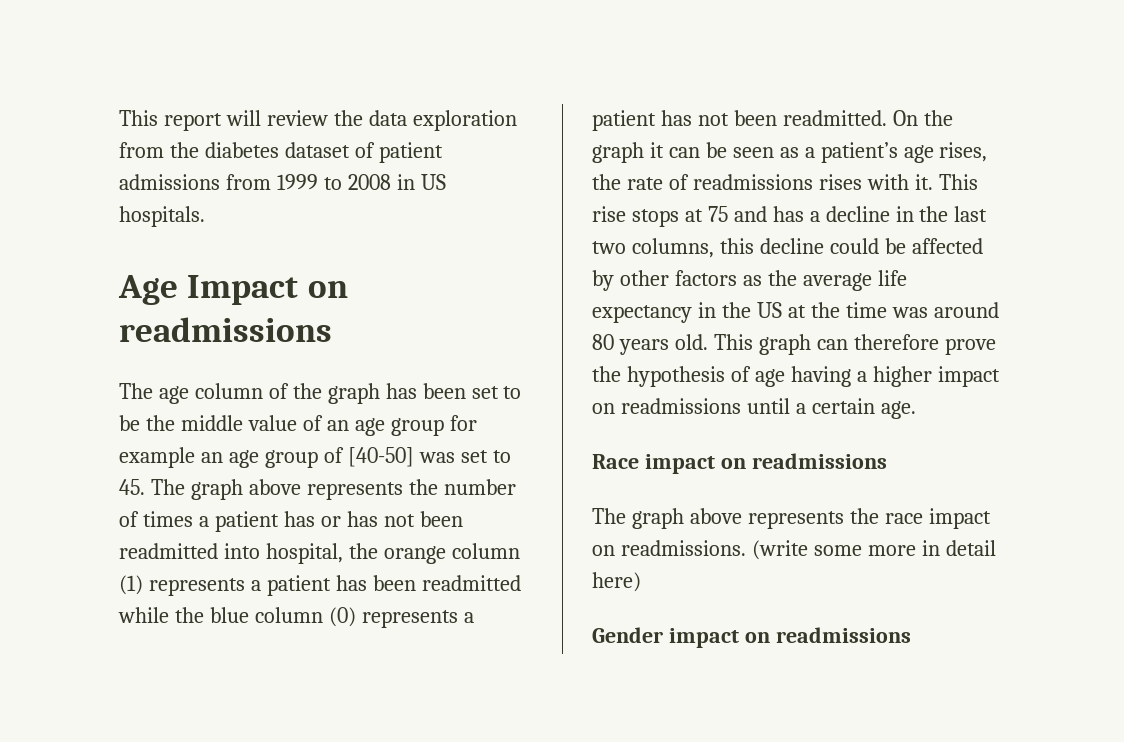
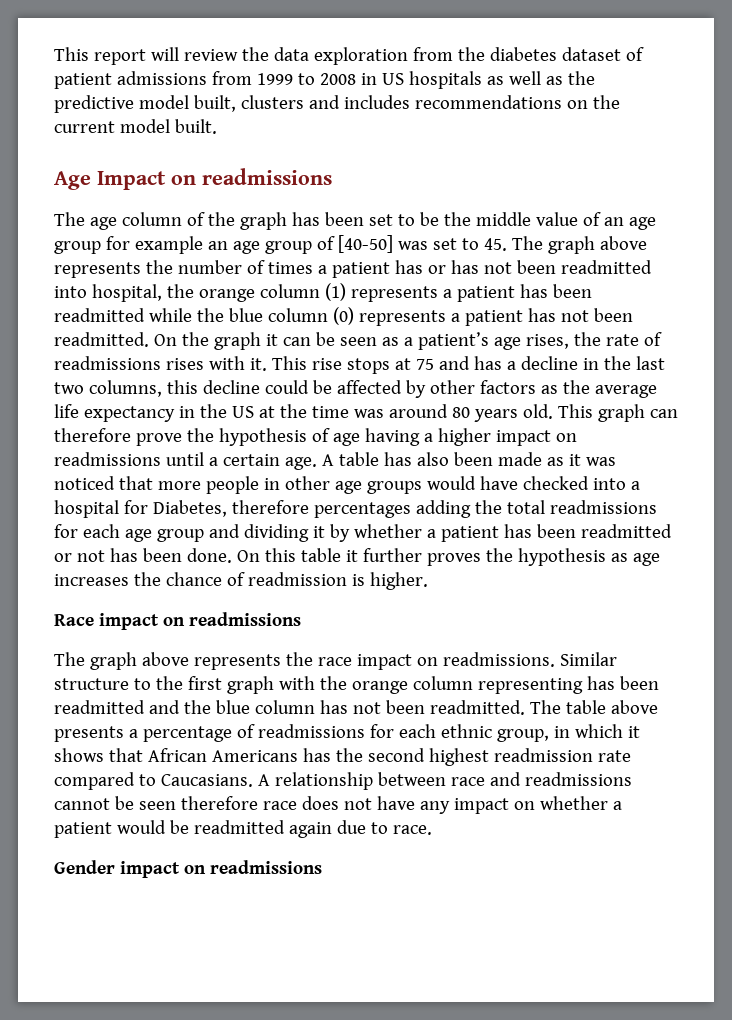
[119,206,205,227] hospitals. -> [408,71,595,89] [54,95,620,113] [54,119,217,134] hospitals as well as the predictive model built, clusters and includes recommendations on the current model built.
(916, 410) none -> [321,452,616,466] [54,476,640,494] [54,500,657,518] [54,524,672,542] [54,548,660,566] [54,572,428,590] A table has also been made as it was noticed that more people in other age groups would have checked into a hospital for Diabetes, therefore percentages adding the total readmissions for each age group and dividing it by whether a patient has been readmitted or not has been done. On this table it further proves the hypothesis as age increases the chance of readmission is higher.
[751,540,996,560] [592,572,641,592] (write some more in detail here) -> [559,652,617,666] [54,676,659,694] [54,700,658,715] [54,724,640,742] [54,748,631,766] [54,772,632,790] [54,796,622,814] [54,820,432,838] Similar structure to the first graph with the orange column representing has been readmitted and the blue column has not been readmitted. The table above presents a percentage of readmissions for each ethnic group, in which it shows that African Americans has the second highest readmission rate compared to Caucasians. A relationship between race and readmissions cannot be seen therefore race does not have any impact on whether a patient would be readmitted again due to race.

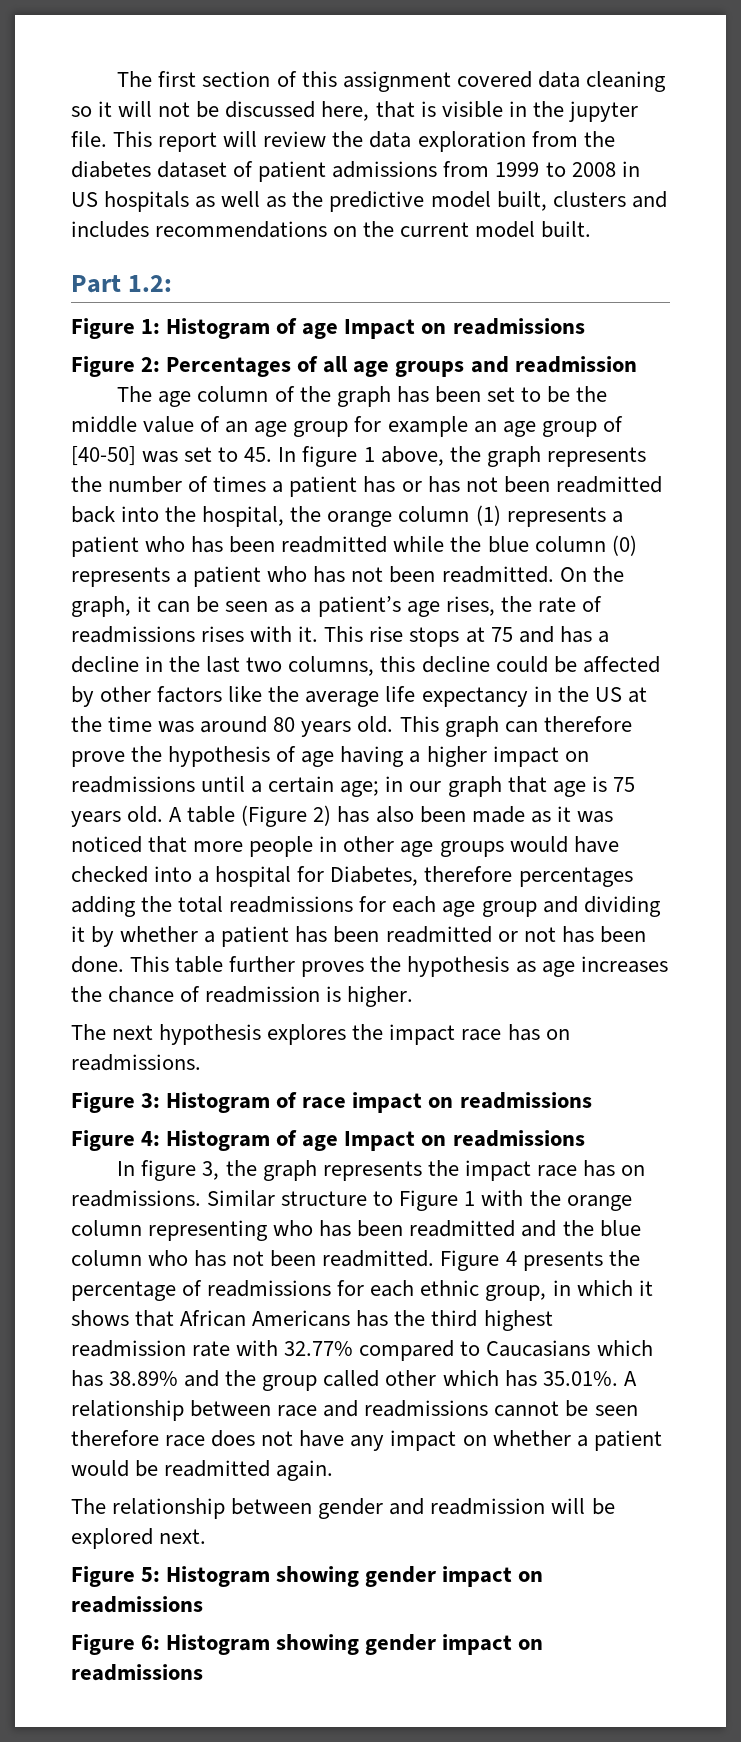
(54, 54) none -> [117,71,666,92] [71,101,638,122] [71,131,107,147] The first section of this assignment covered data cleaning so it will not be discussed here, that is visible in the jupyter file.
[54,168,332,190] Age Impact on readmissions -> [71,275,173,293] [71,318,585,339] [71,356,637,377] Part 1.2: // Figure 1: Histogram of age Impact on readmissions // Figure 2: Percentages of all age groups and readmission
[511,236,647,254] The graph above -> [278,446,541,467] In figure 1 above, the graph
[54,286,87,298] into -> [71,506,197,523] back into the
(515, 294) none -> [145,536,186,552] who
(523, 318) none -> [267,566,308,582] who
[213,332,261,350] graph -> [71,596,131,617] graph,
[540,385,558,394] as -> [228,686,263,702] like
[284,452,379,470] age. A table -> [340,776,635,797] [71,805,332,827] age; in our graph that age is 75 years old. A table (Figure 2)
[236,548,358,562] On this table it -> [130,956,224,973] This table
[54,612,301,630] [54,652,412,670] Race impact on readmissions // The graph above represents the race impact -> [71,1024,570,1045] [71,1054,201,1071] [71,1092,592,1113] [71,1130,585,1151] [117,1160,616,1181] The next hypothesis explores the impact race has on readmissions. // Figure 3: Histogram of race impact on readmissions // Figure 4: Histogram of age Impact on readmissions // In figure 3, the graph represents the impact race has
[155,676,274,694] the first graph -> [399,1190,476,1211] Figure 1
(583, 686) none -> [273,1220,314,1236] who
[319,700,658,715] [54,726,138,742] has not been readmitted. The table above presents a -> [148,1250,640,1271] who has not been readmitted. Figure 4 presents the
[367,748,425,762] second -> [431,1310,478,1327] third
[54,772,253,790] compared to Caucasians. -> [236,1340,653,1361] [71,1370,618,1391] with 32.77% compared to Caucasians which has 38.89% and the group called other which has 35.01%.
[288,820,432,838] [54,860,115,874] again due to race. // Gender -> [276,1460,334,1481] [71,1498,615,1519] [71,1528,207,1549] [71,1566,544,1587] [71,1596,203,1613] [71,1634,437,1655] again. // The relationship between gender and readmission will be explored next. // Figure 5: Histogram showing gender impact on readmissions // Figure 6: Histogram showing gender

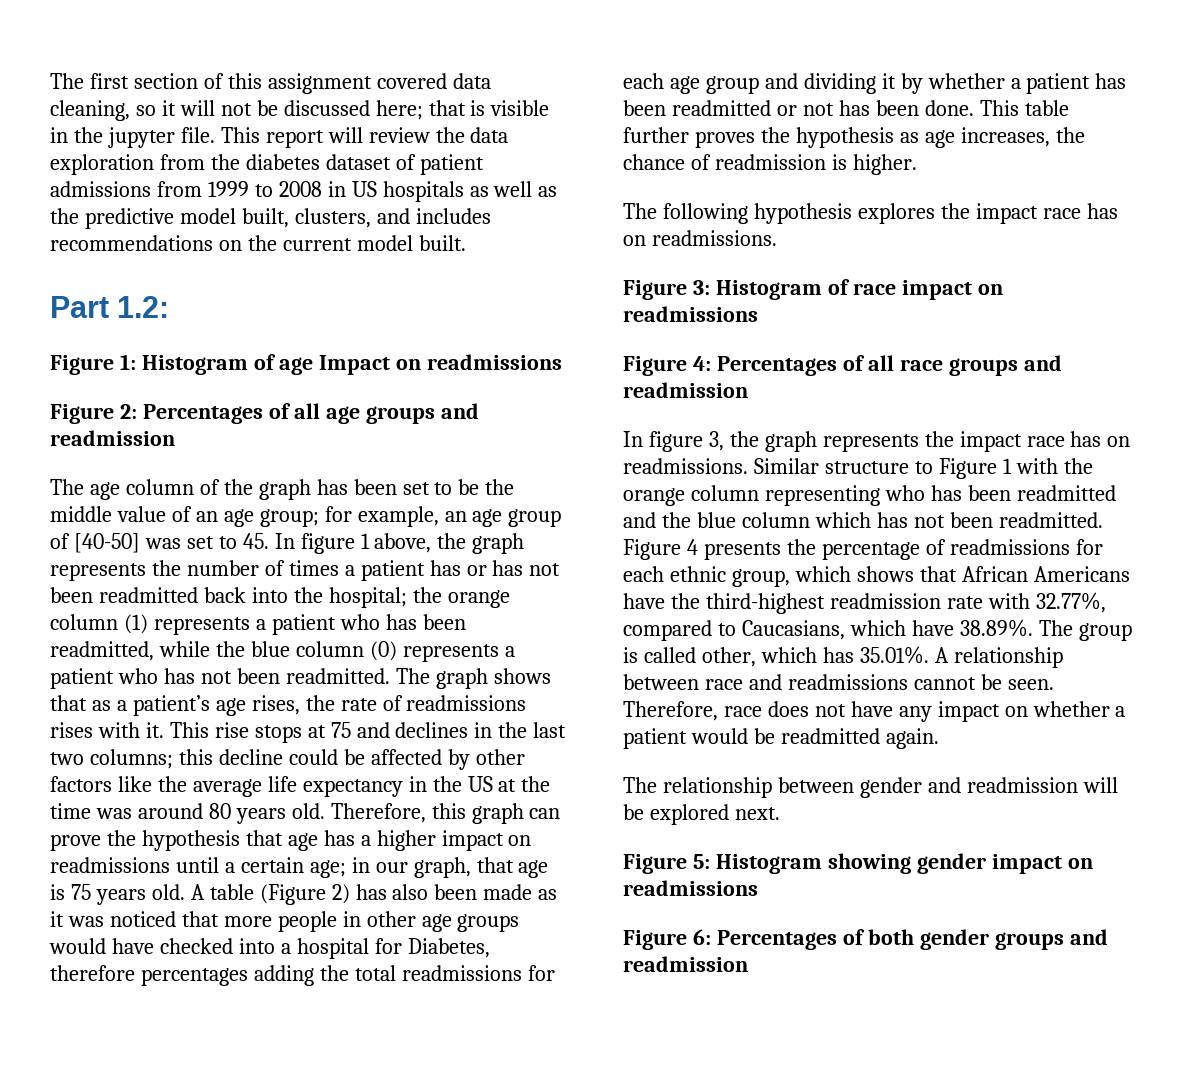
[585,71,666,92] cleaning -> [50,100,130,121] cleaning,
[321,101,370,121] here, -> [375,100,423,120] here;
[552,191,626,207] clusters -> [294,208,371,228] clusters,
[293,416,468,437] group for example -> [259,506,439,527] group; for example,
[202,506,285,527] hospital, -> [328,587,407,608] hospital;
[281,536,388,553] readmitted -> [50,641,154,661] readmitted,
[559,566,624,582] [71,596,269,617] On the graph, it can be seen -> [395,668,551,689] [50,695,87,711] The graph shows that
[559,626,609,643] [71,656,139,673] has a decline -> [395,722,469,738] declines
[288,656,375,676] columns, -> [89,749,173,769] columns;
[399,716,439,732] This -> [330,803,466,823] Therefore, this
[543,716,632,732] therefore -> (561, 813) none
[276,746,405,767] of age having -> [245,830,355,851] that age has
[447,776,502,797] graph -> [413,857,471,878] graph,
[580,956,668,973] increases -> [960,127,1050,147] increases,
[112,1025,154,1040] next -> [662,203,748,224] following
[166,1130,585,1151] Histogram of age Impact on readmissions -> [716,355,1062,376] [623,382,748,398] Percentages of all race groups and readmission
[148,1250,189,1266] who -> [814,512,871,528] which
[552,1280,653,1296] in which it -> [794,566,851,582] which
[356,1310,553,1331] has the third highest -> [623,593,825,614] have the third-highest
[284,1341,354,1356] 32.77% -> [1035,592,1106,613] 32.77%,
[486,1340,653,1357] [71,1370,437,1391] Caucasians which has 38.89% and the group called other -> [741,619,1132,641] [623,647,756,667] Caucasians, which have 38.89%. The group is called other,
[594,1405,638,1416] [71,1430,159,1446] seen therefore -> [1007,679,1054,690] [623,701,718,721] seen. Therefore,
[166,1634,544,1655] [71,1664,203,1681] Histogram showing gender impact on readmissions -> [716,929,1108,950] [623,956,748,972] Percentages of both gender groups and readmission

